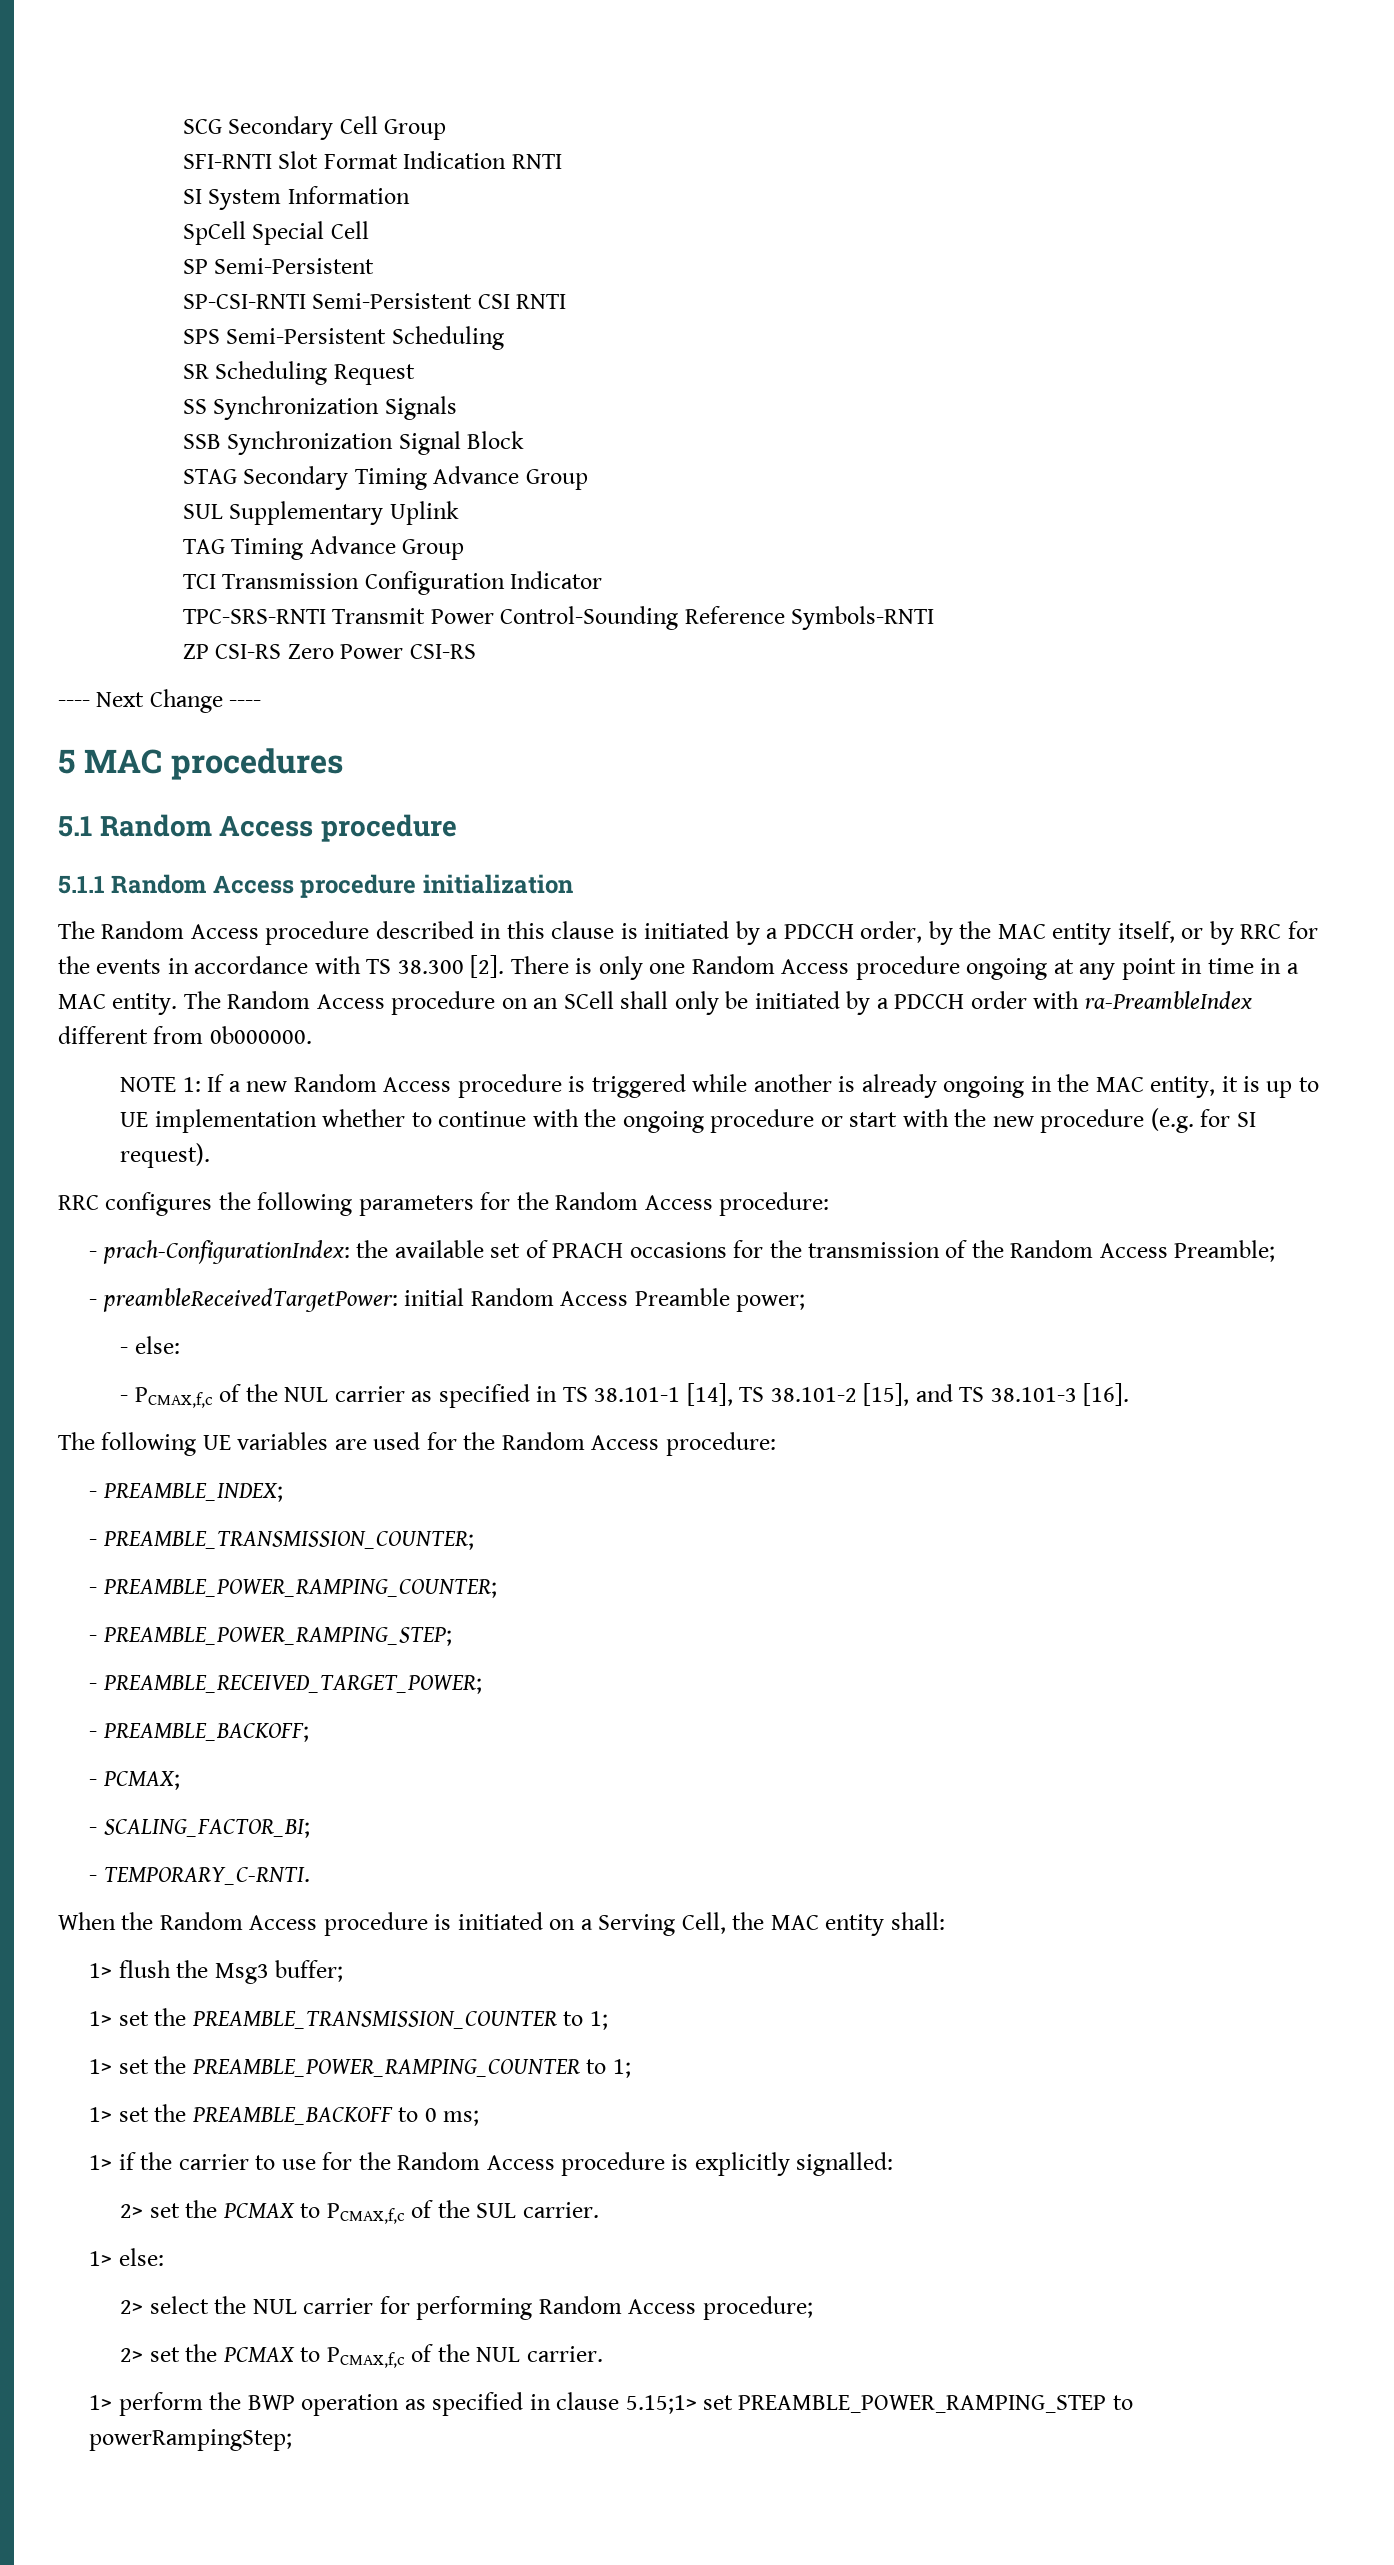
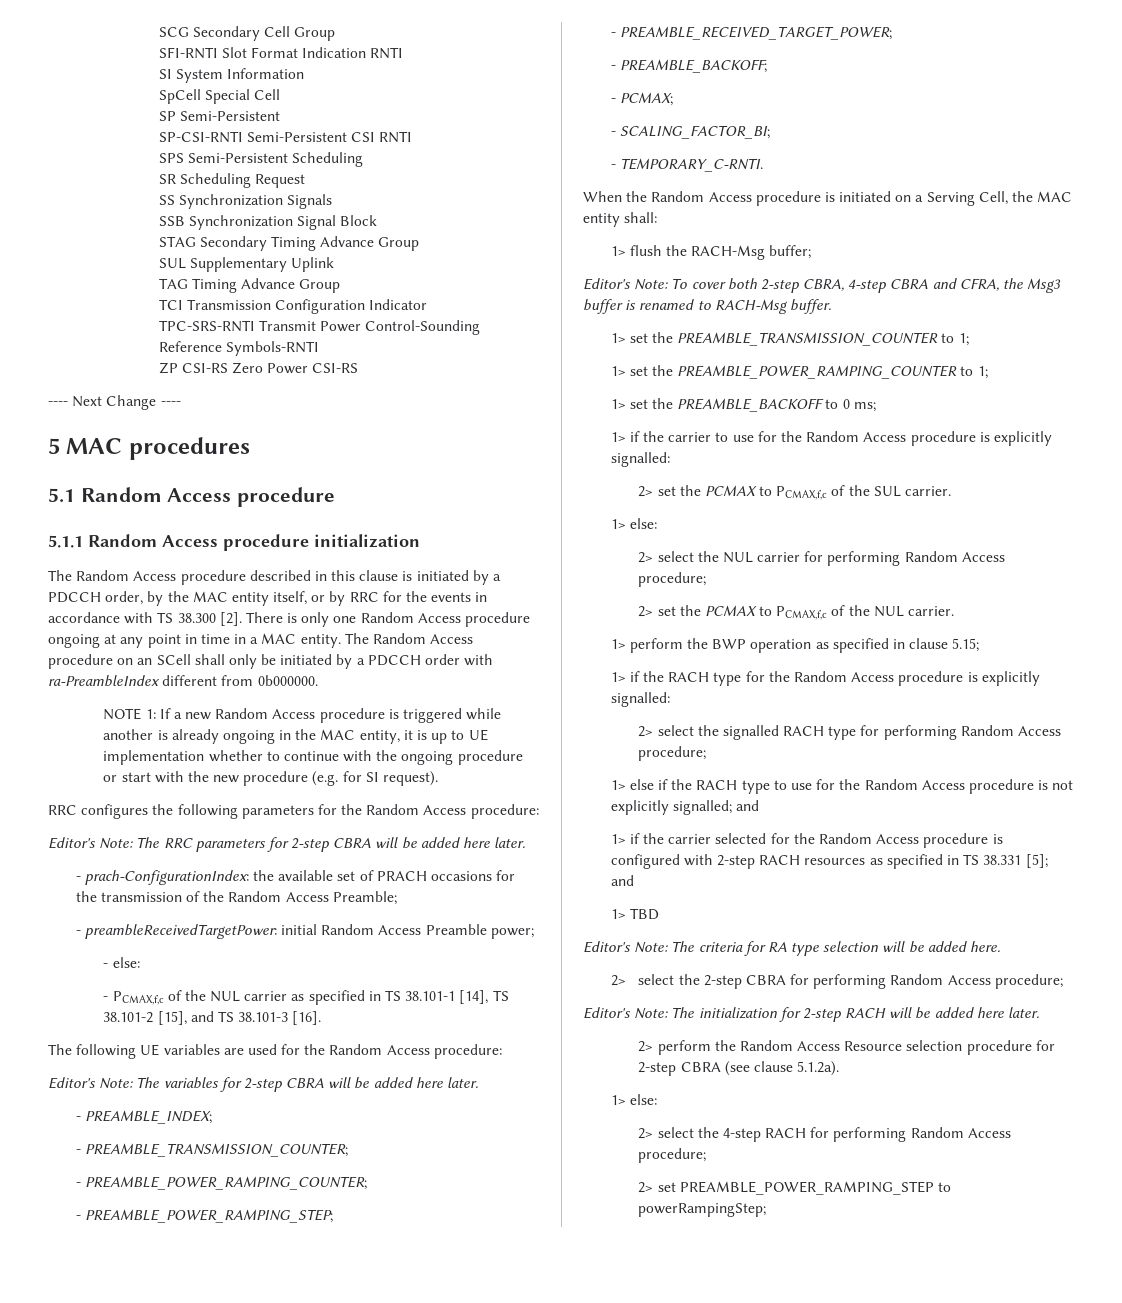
(830, 1204) none -> [48,837,526,852] // Editor's Note: The RRC parameters for 2-step CBRA will be added here later.
(776, 1444) none -> [48,1077,479,1092] // Editor's Note: The variables for 2-step CBRA will be added here later.
[214,1960,344,1984] Msg3 buffer; -> [691,245,812,260] [583,278,1062,293] [583,299,831,314] RACH-Msg buffer; // Editor's Note: To cover both 2-step CBRA, 4-step CBRA and CFRA, the Msg3 buffer is renamed to RACH-Msg buffer.
[625,2395,697,2414] 5.15;1> -> [952,638,980,652] [610,671,1040,686] [610,692,670,707] [638,725,1062,740] [638,746,707,761] [610,779,1074,794] [610,800,760,815] [610,833,1003,848] [610,854,1048,869] [610,875,634,886] [610,908,659,920] [583,941,1001,956] [610,974,1063,989] [583,1007,1040,1022] [638,1040,1055,1055] [638,1061,840,1076] [610,1094,657,1105] [638,1127,1011,1142] [638,1148,707,1163] [638,1182,654,1193] 5.15; // 1> if the RACH type for the Random Access procedure is explicitly signalled: // 2> select the signalled RACH type for performing Random Access procedure; // 1> else if the RACH type to use for the Random Access procedure is not explicitly signalled; and // 1> if the carrier selected for the Random Access procedure is configured with 2-step RACH resources as specified in TS 38.331 [5]; and // 1> TBD // Editor's Note: The criteria for RA type selection will be added here. // 2> select the 2-step CBRA for performing Random Access procedure; // Editor's Note: The initialization for 2-step RACH will be added here later. // 2> perform the Random Access Resource selection procedure for 2-step CBRA (see clause 5.1.2a). // 1> else: // 2> select the 4-step RACH for performing Random Access procedure; // 2>

